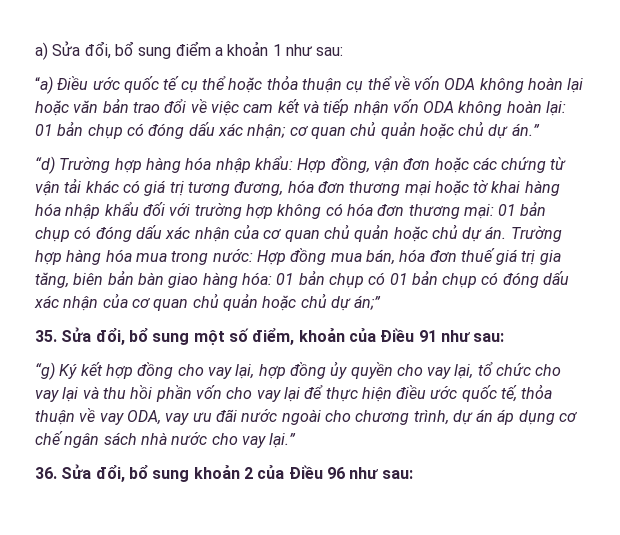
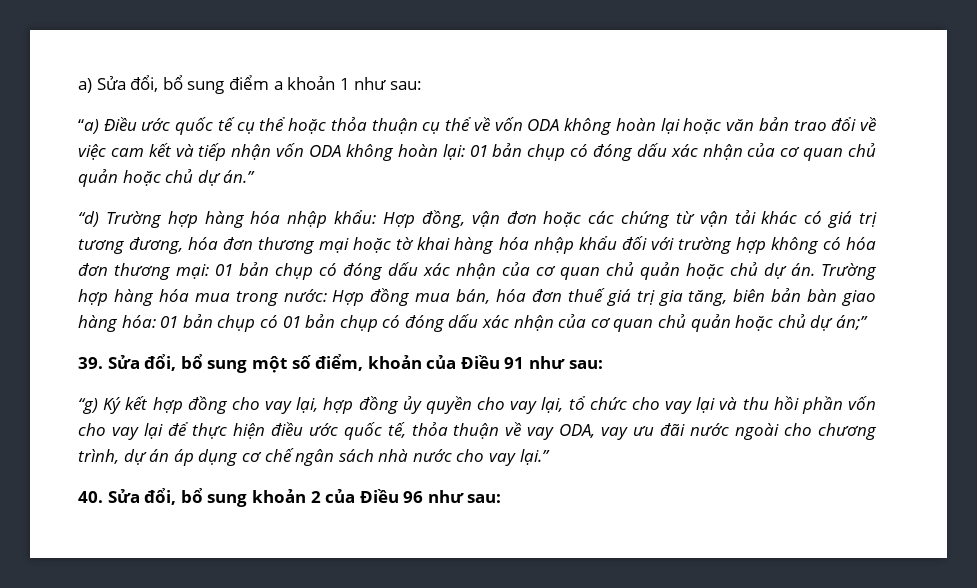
[247,124,287,139] nhận; -> [702,143,776,160] nhận của
[35,330,57,342] 35. -> [78,357,103,369] 39.
[35,467,57,479] 36. -> [78,491,103,503] 40.

